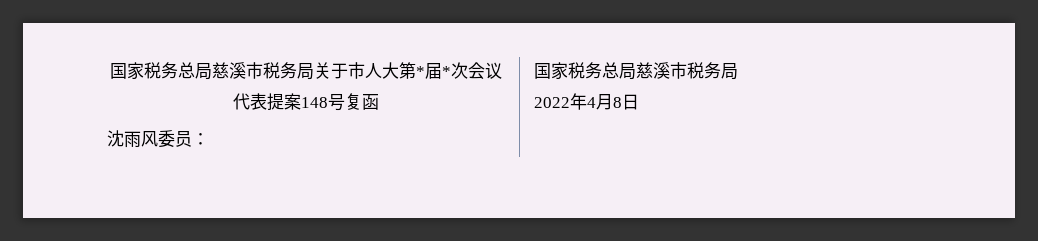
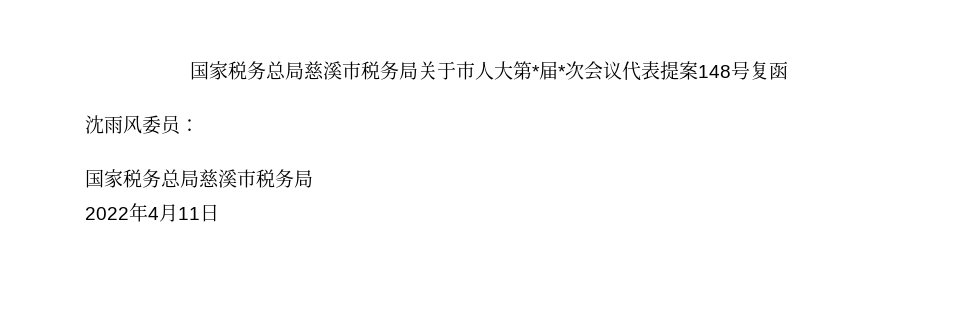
[613,97,622,108] 8 -> [178,207,200,220] 11

